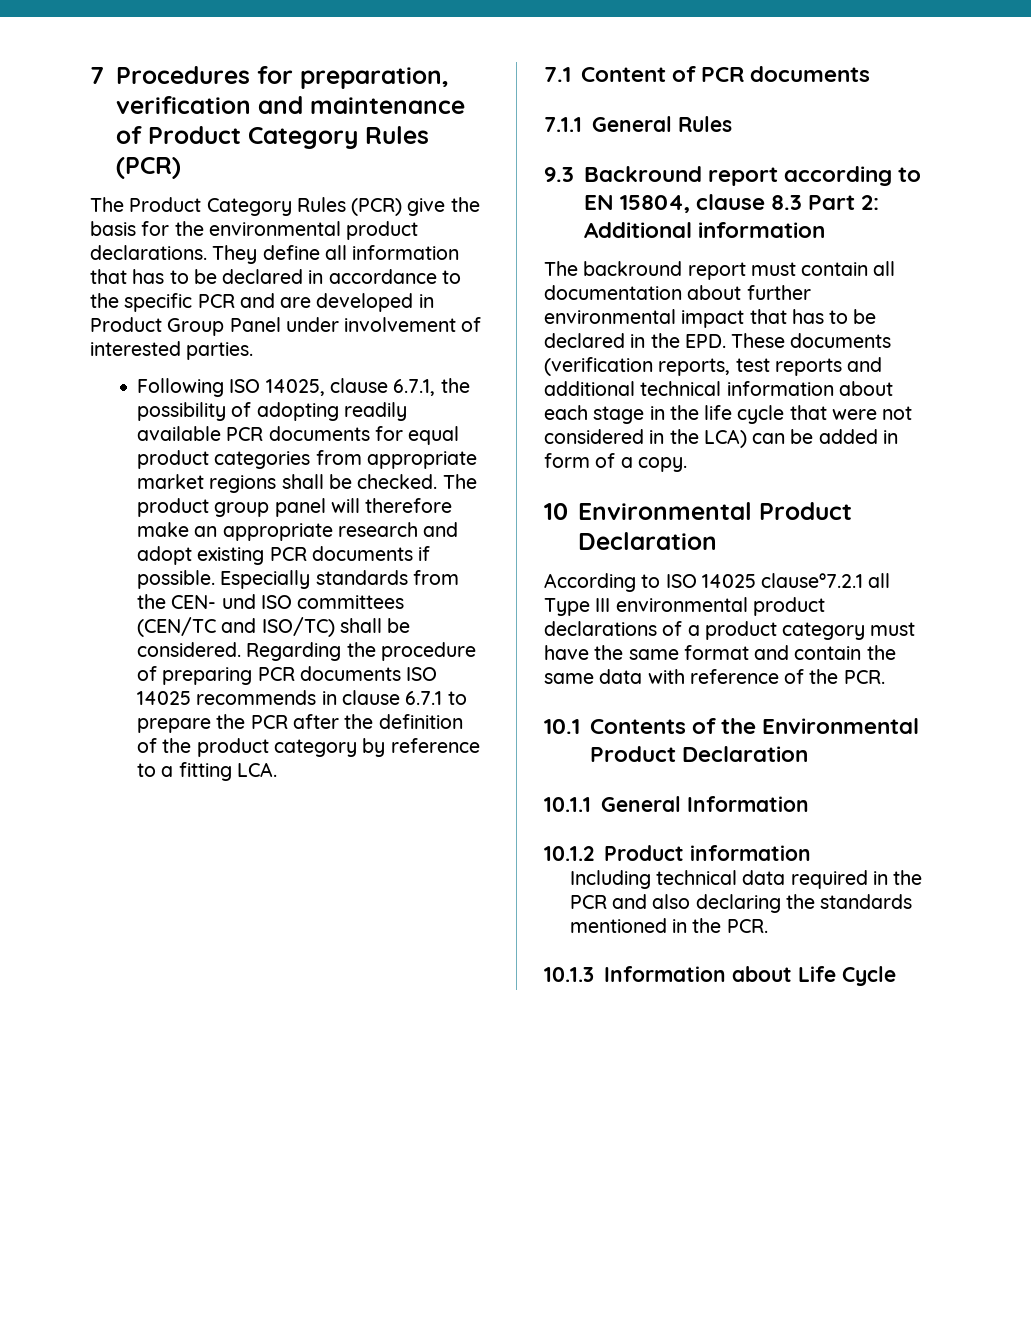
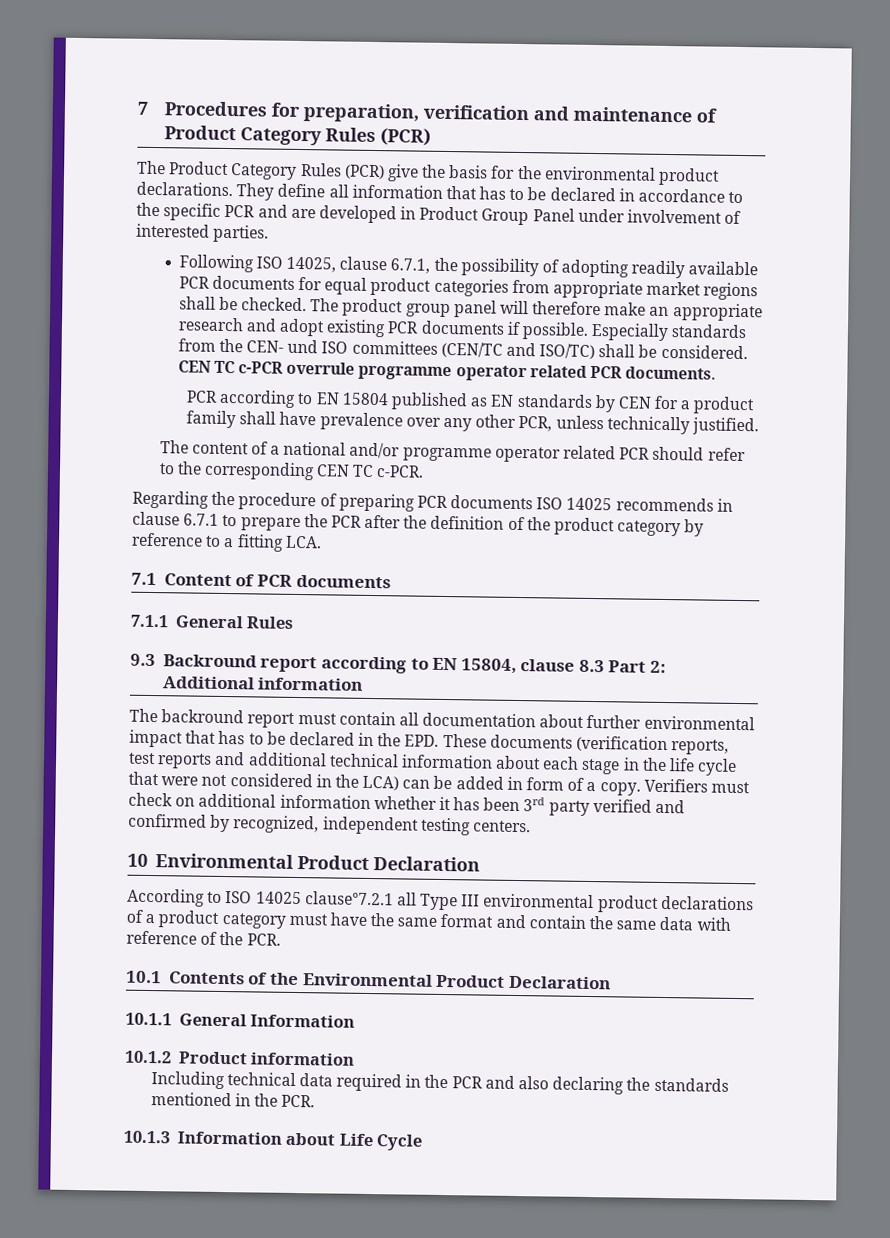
(242, 649) none -> [177,360,717,382] [186,389,756,415] [186,410,759,436] [159,440,746,463] [158,461,425,481] CEN TC c-PCR overrule programme operator related PCR documents. // PCR according to EN 15804 published as EN standards by CEN for a product family shall have prevalence over any other PCR, unless technically justified. // The content of a national and/or programme operator related PCR should refer to the corresponding CEN TC c-PCR. //
(687, 464) none -> [643,778,750,794] [128,792,686,816] [128,813,531,836] Verifiers must check on additional information whether it has been 3rd party verified and confirmed by recognized, independent testing centers.

